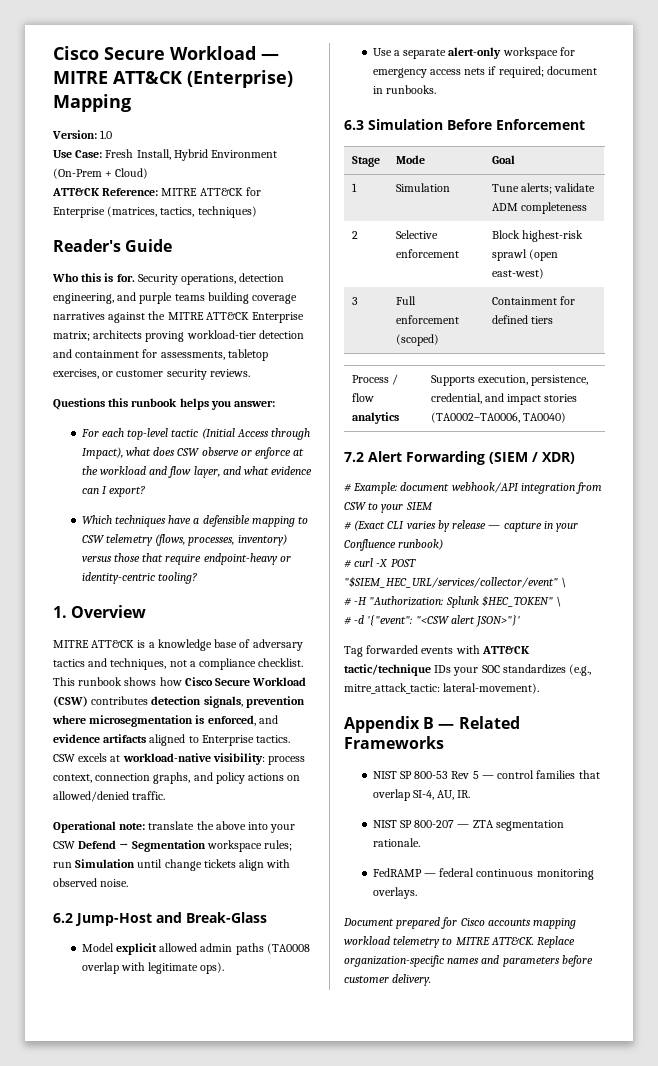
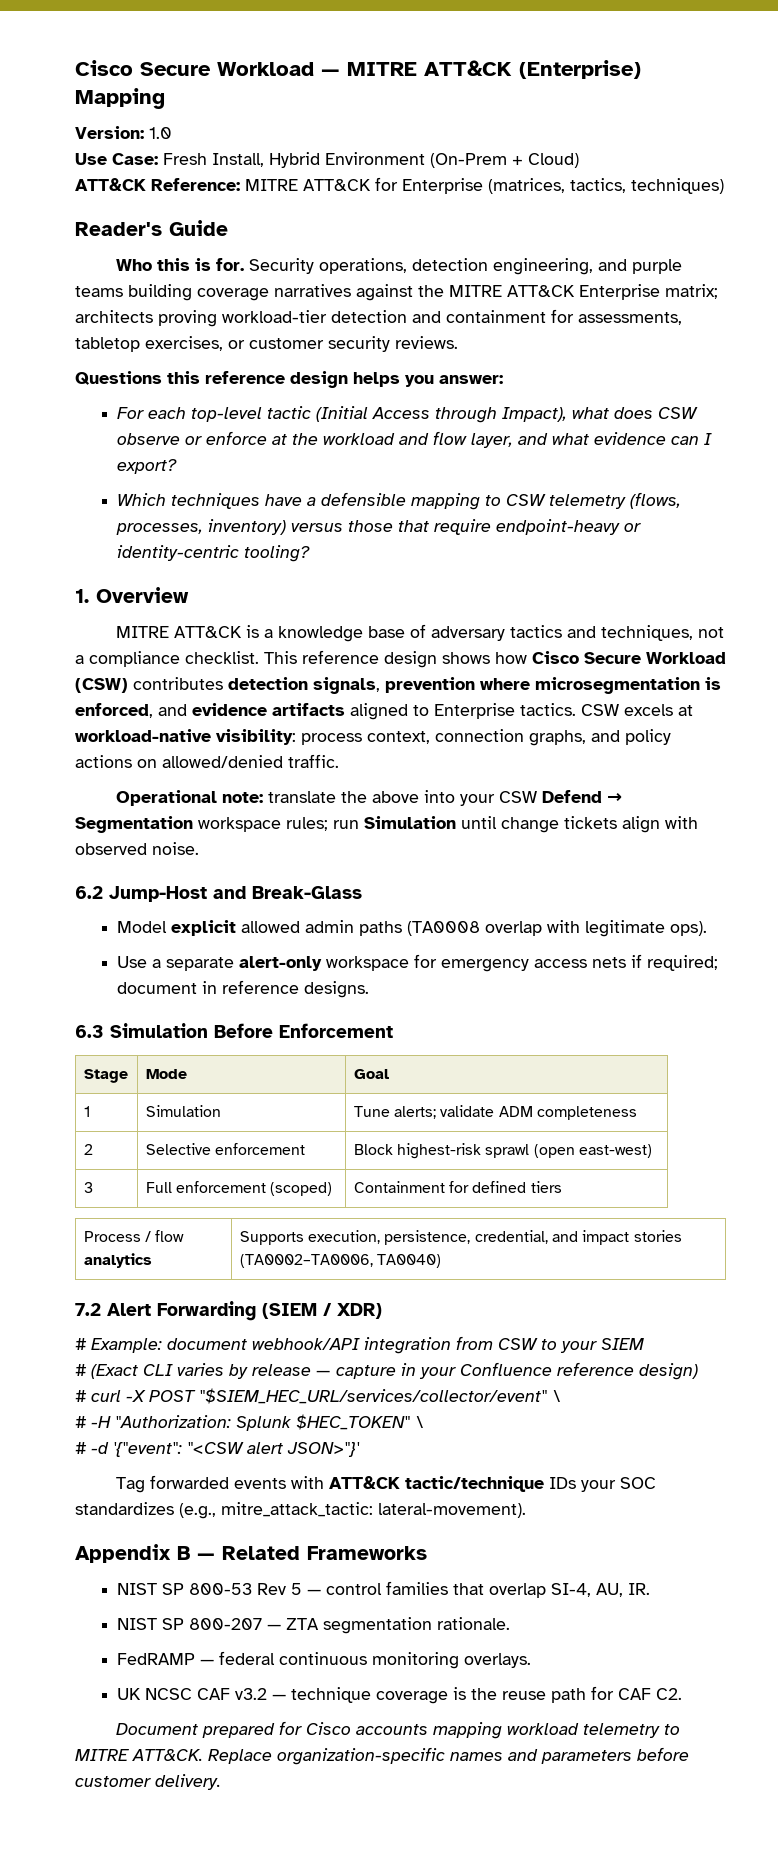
[131,398,178,407] runbook -> [205,371,348,388] reference design
[78,677,123,686] runbook -> [302,650,437,668] reference design
[385,85,436,94] runbooks. -> [222,980,370,998] reference designs.
[398,539,444,550] runbook) -> [557,1362,698,1380] reference design)
(417, 893) none -> [117,1686,683,1704] // UK NCSC CAF v3.2 — technique coverage is the reuse path for CAF C2.

